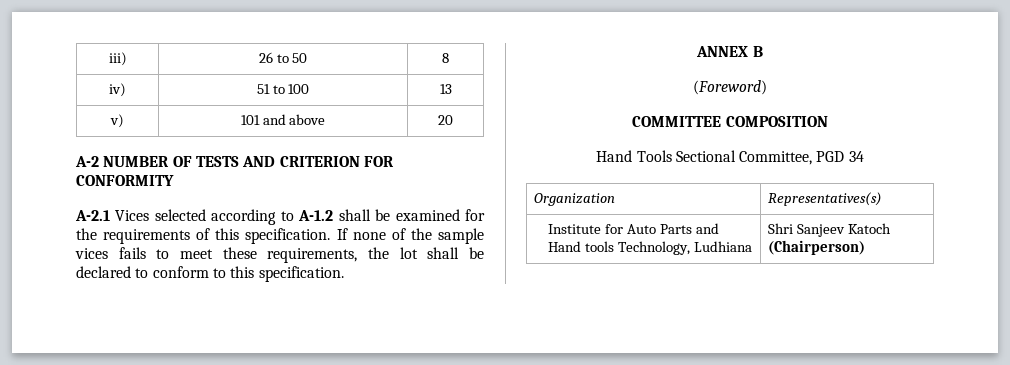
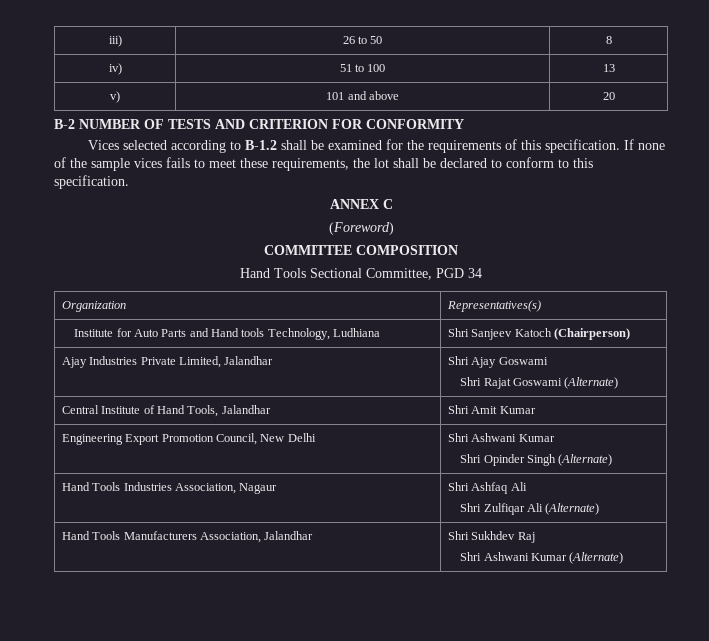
[75,156,99,167] A-2 -> [54,119,75,129] B-2
[75,210,110,221] A-2.1 -> (464, 124) none
[298,210,334,221] A-1.2 -> [244,140,277,150] B-1.2
[752,46,763,57] B -> [382,199,393,209] C
(865, 247) none -> [61,356,274,368] [447,356,548,368] [460,377,619,389] [61,405,271,417] [447,405,536,414] [61,433,316,445] [447,433,555,442] [460,454,613,466] [61,482,278,494] [447,482,527,494] [460,503,600,515] [61,531,314,543] [447,531,535,543] [460,552,624,564] // Ajay Industries Private Limited, Jalandhar | Shri Ajay Goswami // Shri Rajat Goswami (Alternate) // Central Institute of Hand Tools, Jalandhar | Shri Amit Kumar // Engineering Export Promotion Council, New Delhi | Shri Ashwani Kumar // Shri Opinder Singh (Alternate) // Hand Tools Industries Association, Nagaur | Shri Ashfaq Ali // Shri Zulfiqar Ali (Alternate) // Hand Tools Manufacturers Association, Jalandhar | Shri Sukhdev Raj // Shri Ashwani Kumar (Alternate)

